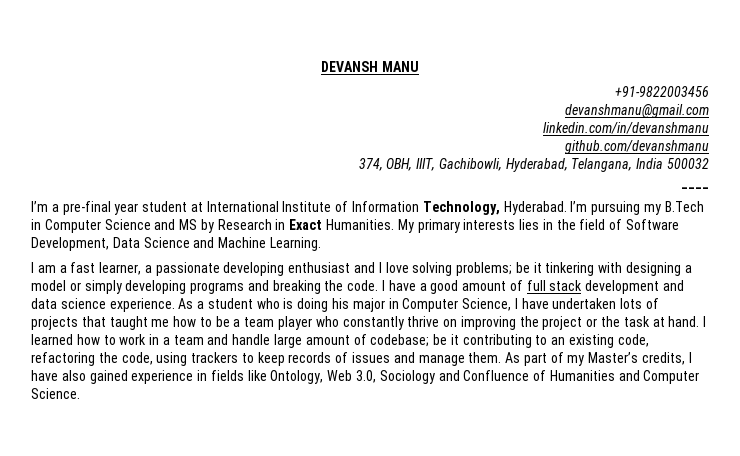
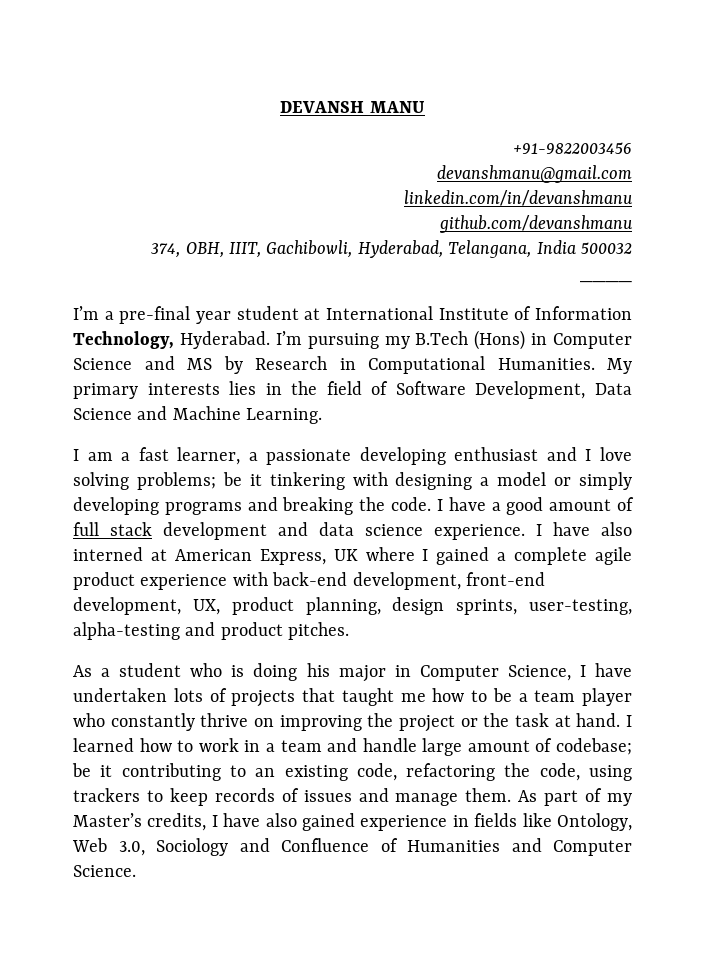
(704, 206) none -> [474,330,526,350] (Hons)
[289,219,323,230] Exact -> [368,356,485,374] Computational
(175, 305) none -> [536,522,632,536] [73,547,632,565] [73,572,545,590] [73,597,632,615] [73,622,350,640] I have also interned at American Express, UK where I gained a complete agile product experience with back-end development, front-end development, UX, product planning, design sprints, user-testing, alpha-testing and product pitches. //

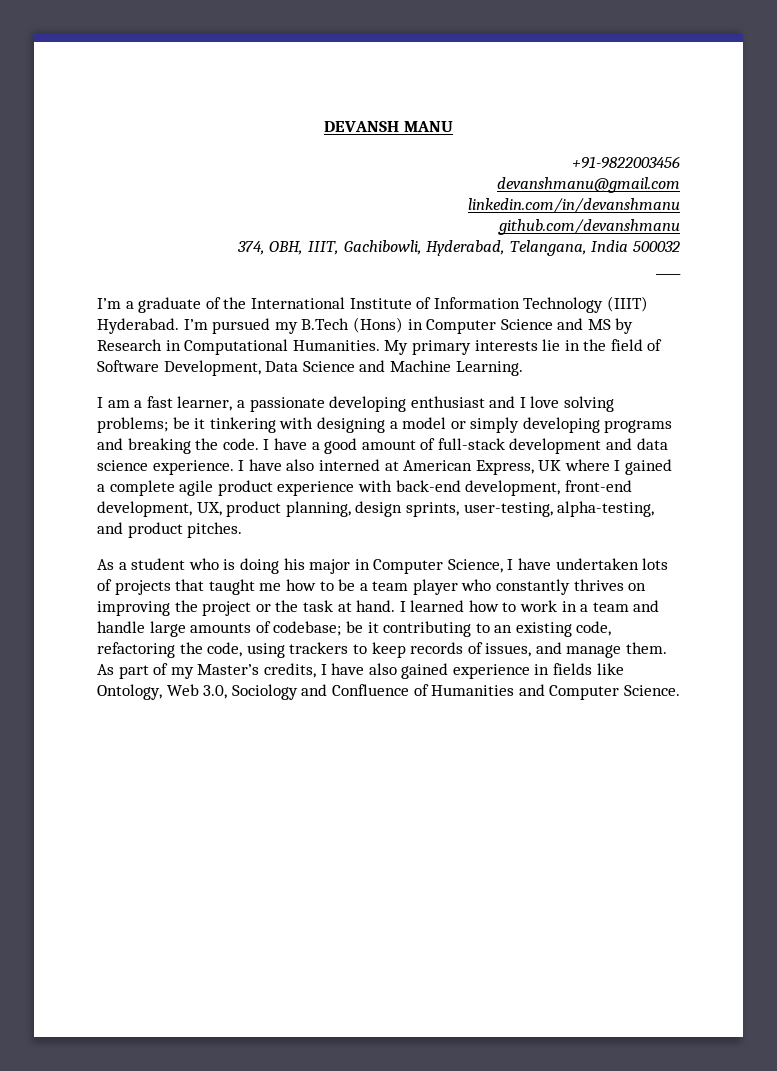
[119,306,321,324] pre-final year student at -> [138,297,247,313] graduate of the
[73,331,174,349] Technology, -> [523,296,648,313] Technology (IIIT)
[307,333,379,349] pursuing -> [212,318,271,334] pursued
[229,381,257,395] lies -> [542,339,561,351] lie
[73,522,152,536] full stack -> [437,438,505,450] full-stack
[73,622,180,640] alpha-testing -> [557,501,655,517] alpha-testing,
[200,713,249,727] thrive -> [573,579,624,591] thrives
[467,740,530,752] amount -> [190,623,252,633] amounts
[303,790,352,802] issues -> [485,643,532,657] issues,

